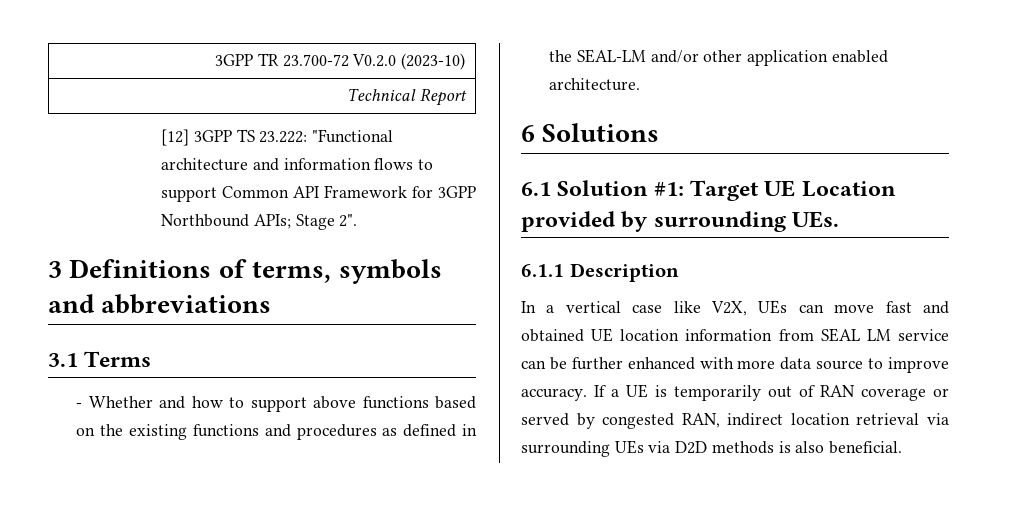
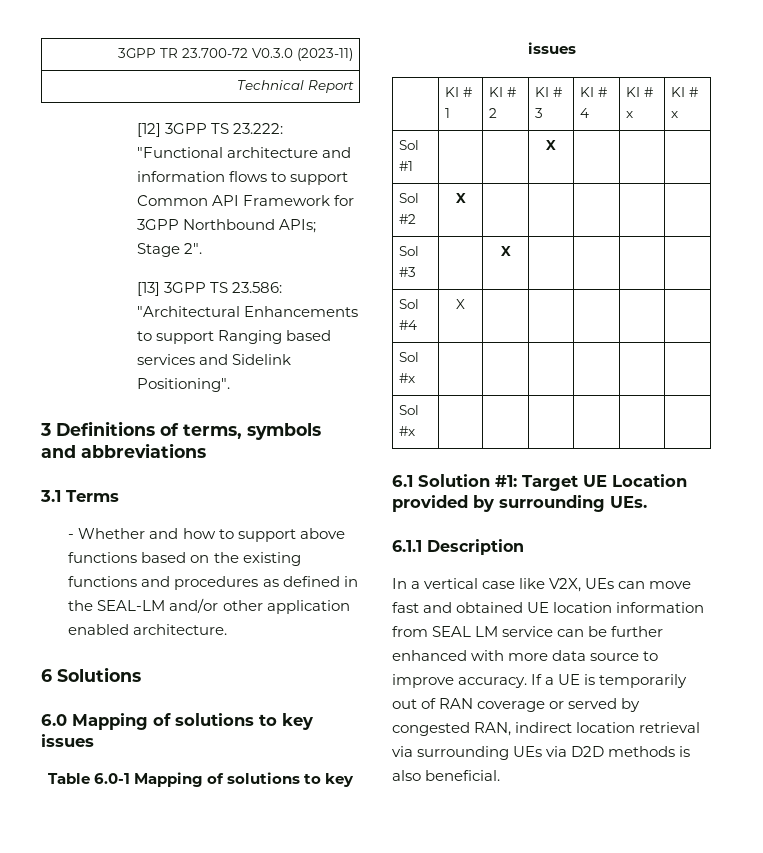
[352,53,465,70] V0.2.0 (2023-10) -> [252,48,354,61] V0.3.0 (2023-11)
(358, 220) none -> [136,282,282,296] [136,306,358,317] [136,330,331,344] [136,354,291,365] [136,378,230,392] // [13] 3GPP TS 23.586: "Architectural Enhancements to support Ranging based services and Sidelink Positioning".
(660, 132) none -> [41,713,313,730] [41,734,94,747] [47,772,355,787] [527,42,576,54] [444,87,472,97] [444,108,450,118] [488,87,516,97] [488,108,497,118] [534,87,562,97] [534,108,543,118] [579,87,607,97] [579,108,589,118] [625,87,653,97] [625,111,633,118] [670,87,698,97] [670,111,678,118] [398,140,419,150] [398,161,413,171] [546,140,556,150] [398,193,419,203] [398,214,416,224] [455,193,466,203] [398,246,419,256] [398,267,416,277] [500,246,511,256] [398,299,419,309] [398,320,417,330] [456,299,465,309] [398,352,419,362] [398,373,415,383] [398,405,419,415] [398,426,415,436] // 6.0 Mapping of solutions to key issues // Table 6.0-1 Mapping of solutions to key issues // | KI # 1 | KI # 2 | KI # 3 | KI # 4 | KI # x | KI # x // Sol #1 | | | X | | | // Sol #2 | X | | | | | // Sol #3 | | X | | | | // Sol #4 | X | | | | | // Sol #x | | | | | | // Sol #x | | | | | |

